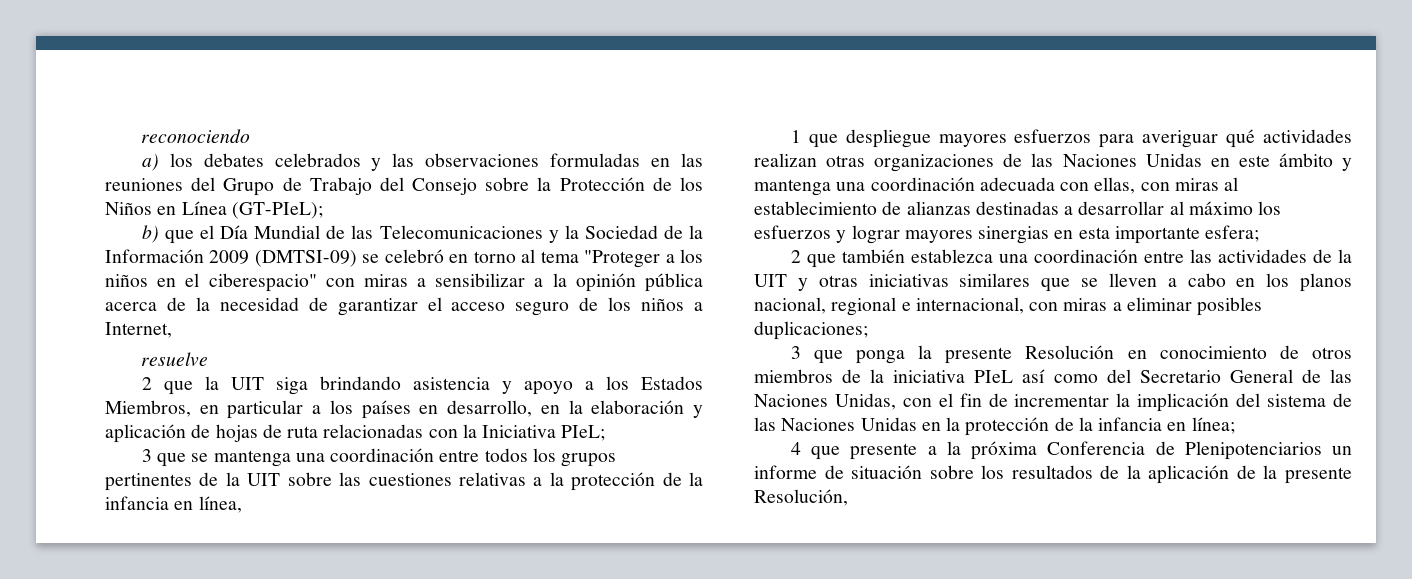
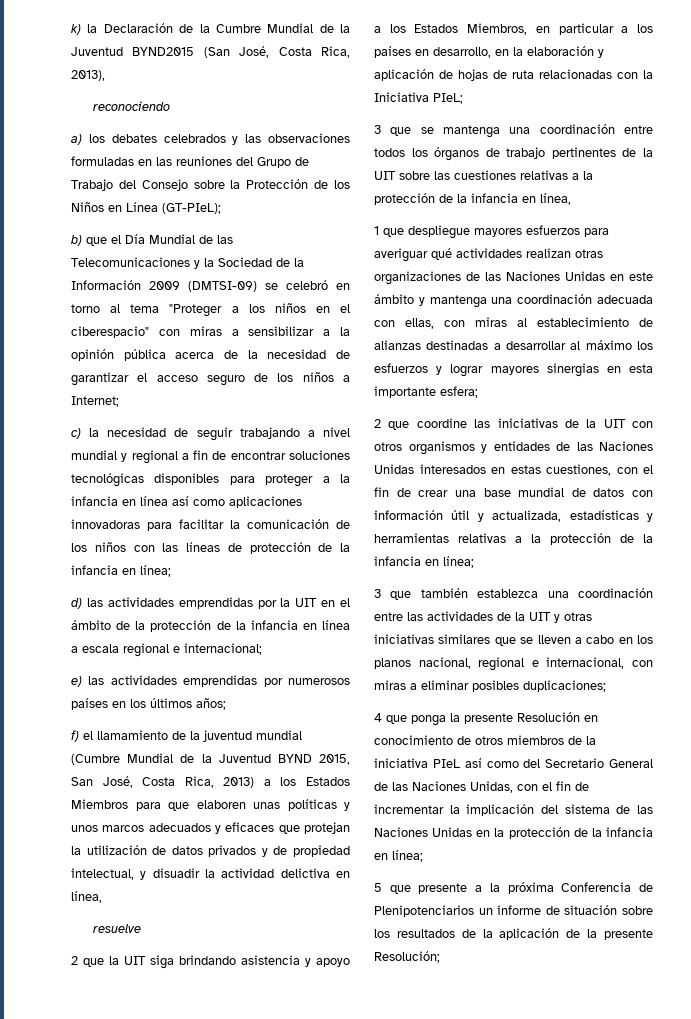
(141, 136) none -> [71,23,350,35] [71,46,350,58] [71,70,105,81] k) la Declaración de la Cumbre Mundial de la Juventud BYND2015 (San José, Costa Rica, 2013), //
[105,322,172,338] Internet, -> [71,396,119,407] [71,427,350,441] [71,450,350,464] [71,473,350,487] [71,496,302,508] [71,519,350,531] [71,542,350,554] [71,565,171,577] [71,597,350,609] [71,620,350,632] [71,643,262,657] [71,675,350,687] [71,698,226,710] [71,730,302,742] [71,753,350,765] [71,776,351,788] [71,799,350,811] [71,822,350,834] [71,845,351,857] [71,868,350,880] [71,891,102,903] Internet; // c) la necesidad de seguir trabajando a nivel mundial y regional a fin de encontrar soluciones tecnológicas disponibles para proteger a la infancia en línea así como aplicaciones innovadoras para facilitar la comunicación de los niños con las líneas de protección de la infancia en línea; // d) las actividades emprendidas por la UIT en el ámbito de la protección de la infancia en línea a escala regional e internacional; // e) las actividades emprendidas por numerosos países en los últimos años; // f) el llamamiento de la juventud mundial (Cumbre Mundial de la Juventud BYND 2015, San José, Costa Rica, 2013) a los Estados Miembros para que elaboren unas políticas y unos marcos adecuados y eficaces que protejan la utilización de datos privados y de propiedad intelectual, y disuadir la actividad delictiva en línea,
[561,453,617,467] grupos -> [434,147,546,161] órganos de trabajo
(836, 261) none -> [416,418,653,428] [374,441,653,455] [374,464,653,476] [374,487,653,497] [374,510,653,522] [374,533,653,545] [374,556,474,568] [374,589,412,600] coordine las iniciativas de la UIT con otros organismos y entidades de las Naciones Unidas interesados en estas cuestiones, con el fin de crear una base mundial de datos con información útil y actualizada, estadísticas y herramientas relativas a la protección de la infancia en línea; // 3 que
[790,346,801,359] 3 -> [374,713,382,722] 4
[790,442,801,455] 4 -> [374,883,382,892] 5
[754,489,848,506] Resolución, -> [374,951,440,963] Resolución;

